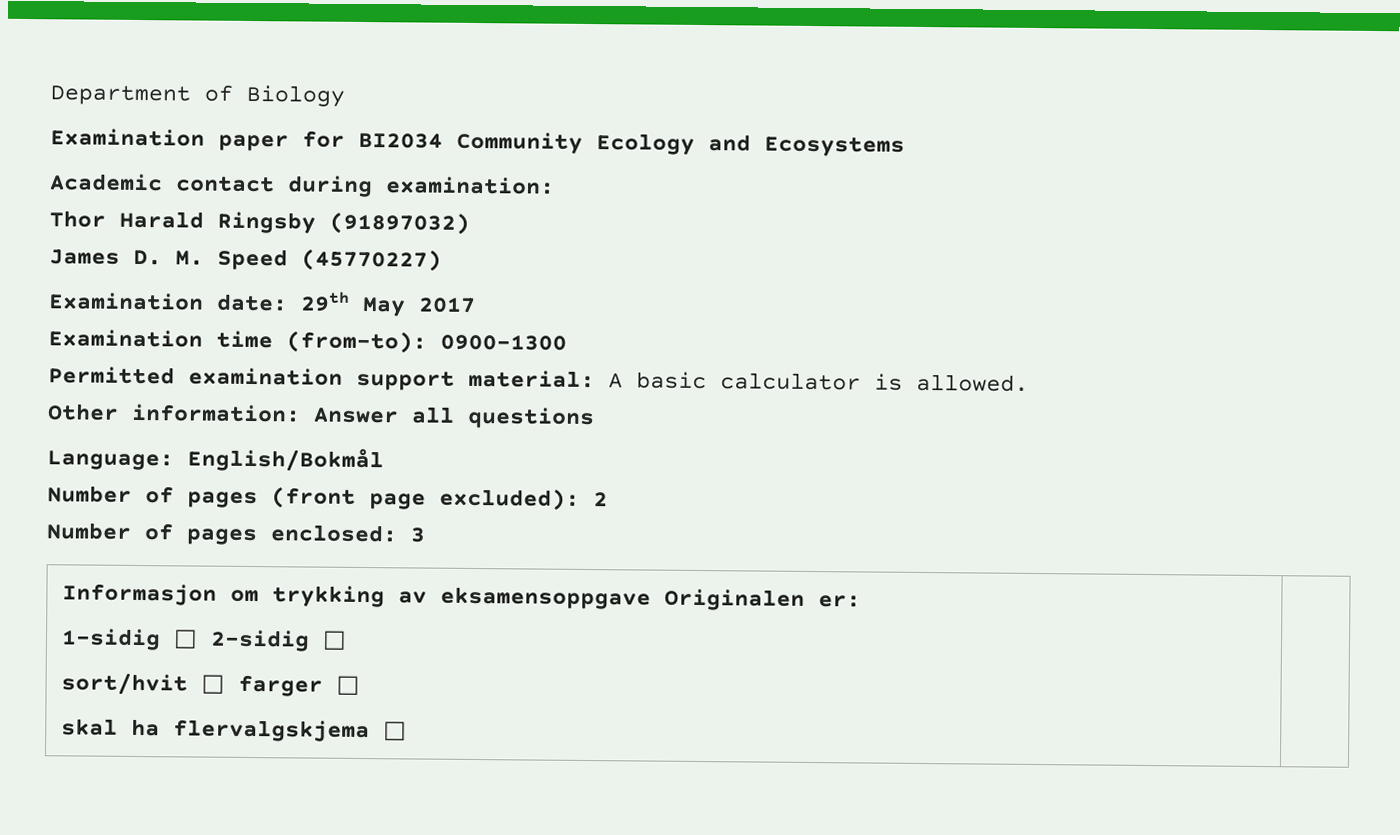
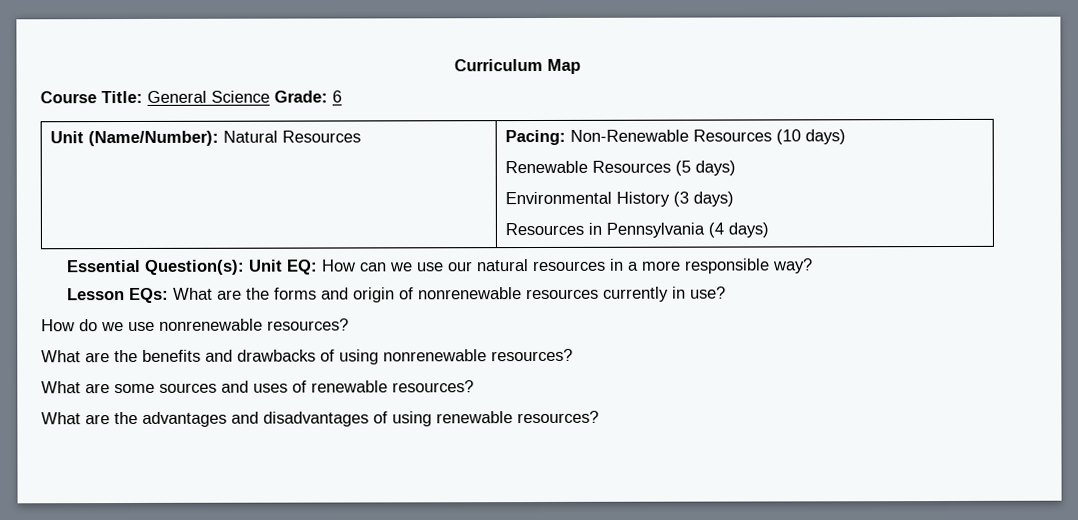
[50,84,345,107] [50,128,905,157] [49,173,555,198] [49,210,470,235] [49,248,442,272] [48,291,476,317] [48,329,567,354] [48,366,1029,392] [47,403,595,430] [47,447,384,473] [47,485,608,511] [46,522,426,546] [61,583,861,611] [60,628,347,652] [60,672,360,697] [60,718,407,743] Department of Biology // Examination paper for BI2034 Community Ecology and Ecosystems // Academic contact during examination: // Thor Harald Ringsby (91897032) // James D. M. Speed (45770227) // Examination date: 29th May 2017 // Examination time (from-to): 0900-1300 // Permitted examination support material: A basic calculator is allowed. // Other information: Answer all questions // Language: English/Bokmål // Number of pages (front page excluded): 2 // Number of pages enclosed: 3 // Informasjon om trykking av eksamensoppgave Originalen er: // 1-sidig □ 2-sidig □ // sort/hvit □ farger □ // skal ha flervalgskjema □ | -> [453,58,581,74] [40,90,342,104] [50,130,362,147] [505,129,847,146] [505,160,737,176] [505,191,735,207] [505,222,770,238] [66,258,814,275] [67,286,727,304] [41,318,349,332] [41,348,573,365] [41,380,474,394] [41,410,599,427] Curriculum Map // Course Title: General Science Grade: 6 // Unit (Name/Number): Natural Resources | Pacing: Non-Renewable Resources (10 days) // Renewable Resources (5 days) // Environmental History (3 days) // Resources in Pennsylvania (4 days) // Essential Question(s): Unit EQ: How can we use our natural resources in a more responsible way? // Lesson EQs: What are the forms and origin of nonrenewable resources currently in use? // How do we use nonrenewable resources? // What are the benefits and drawbacks of using nonrenewable resources? // What are some sources and uses of renewable resources? // What are the advantages and disadvantages of using renewable resources?

